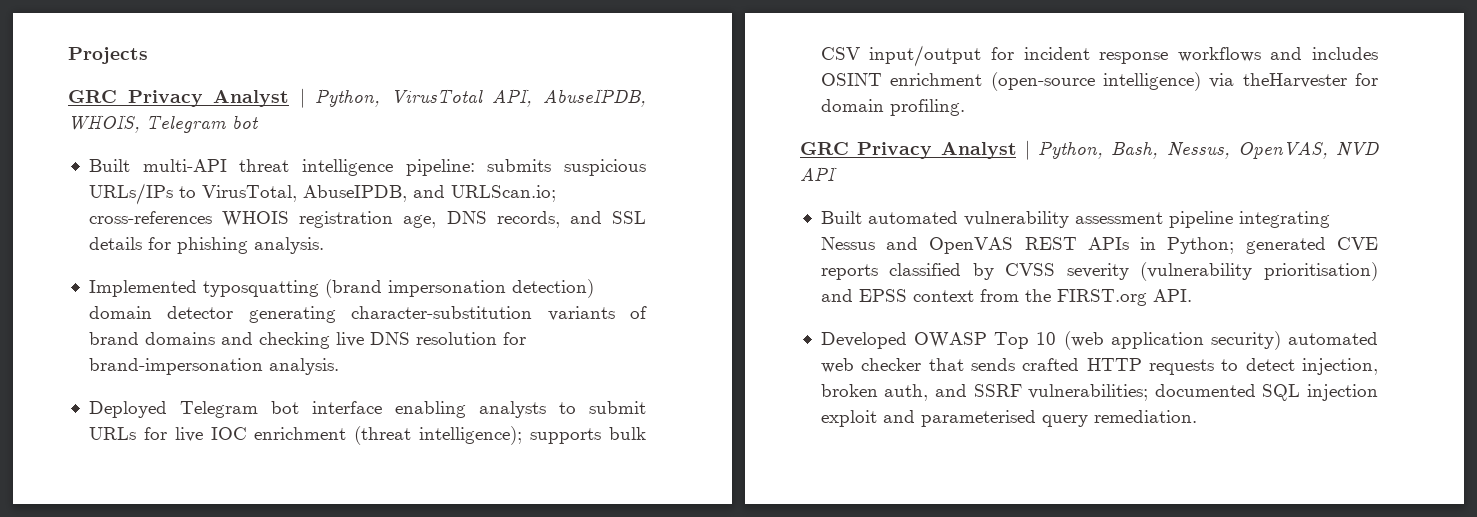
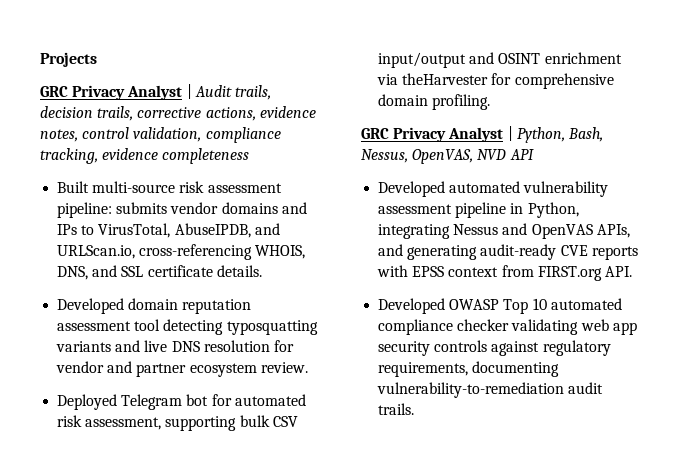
[315,89,646,107] [68,115,259,133] [88,159,646,176] [88,183,556,205] [88,211,646,228] [88,237,324,254] [88,279,594,298] [88,306,647,323] [88,332,526,349] [88,358,339,375] [88,401,646,418] [88,426,646,445] [820,45,1378,67] [820,72,1201,91] Python, VirusTotal API, AbuseIPDB, WHOIS, Telegram bot // Built multi-API threat intelligence pipeline: submits suspicious URLs/IPs to VirusTotal, AbuseIPDB, and URLScan.io; cross-references WHOIS registration age, DNS records, and SSL details for phishing analysis. // Implemented typosquatting (brand impersonation detection) domain detector generating character-substitution variants of brand domains and checking live DNS resolution for brand-impersonation analysis. // Deployed Telegram bot interface enabling analysts to submit URLs for live IOC enrichment (threat intelligence); supports bulk CSV input/output for incident response workflows and includes OSINT enrichment (open-source intelligence) -> [194,85,271,100] [40,106,316,121] [40,127,281,143] [40,148,250,164] [57,181,282,193] [57,202,307,218] [57,223,280,238] [57,244,306,260] [57,265,262,280] [57,298,252,314] [57,319,318,335] [56,340,294,352] [56,361,308,377] [57,394,306,410] [57,415,298,431] [378,52,622,68] Audit trails, decision trails, corrective actions, evidence notes, control validation, compliance tracking, evidence completeness // Built multi-source risk assessment pipeline: submits vendor domains and IPs to VirusTotal, AbuseIPDB, and URLScan.io, cross-referencing WHOIS, DNS, and SSL certificate details. // Developed domain reputation assessment tool detecting typosquatting variants and live DNS resolution for vendor and partner ecosystem review. // Deployed Telegram bot for automated risk assessment, supporting bulk CSV input/output and OSINT enrichment
(1378, 79) none -> [514,73,614,89] comprehensive
[820,211,862,224] Built -> [378,181,446,197] Developed
(1233, 219) none -> [510,202,579,218] in Python,
[1024,237,1378,254] [820,262,1378,281] [820,289,853,302] REST APIs in Python; generated CVE reports classified by CVSS severity (vulnerability prioritisation) and -> [596,224,630,238] [378,244,638,260] [377,265,409,277] APIs, and generating audit-ready CVE reports with
[1024,289,1051,302] the -> (534, 271) none
[1063,331,1378,350] [820,358,1378,375] [820,384,1378,401] [820,410,1197,427] (web application security) automated web checker that sends crafted HTTP requests to detect injection, broken auth, and SSRF vulnerabilities; documented SQL injection exploit and parameterised query remediation. -> [550,298,622,310] [378,319,637,335] [378,340,611,356] [378,361,560,377] [377,382,604,398] [378,403,415,415] automated compliance checker validating web app security controls against regulatory requirements, documenting vulnerability-to-remediation audit trails.

